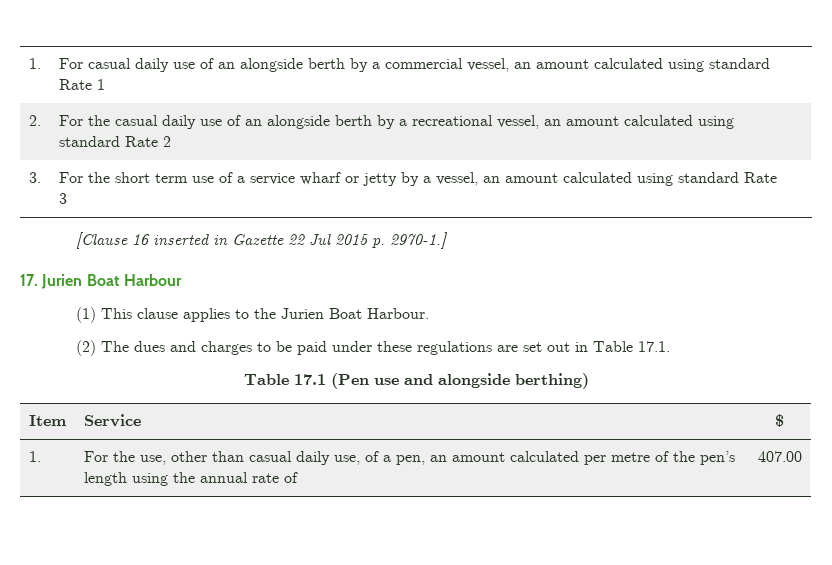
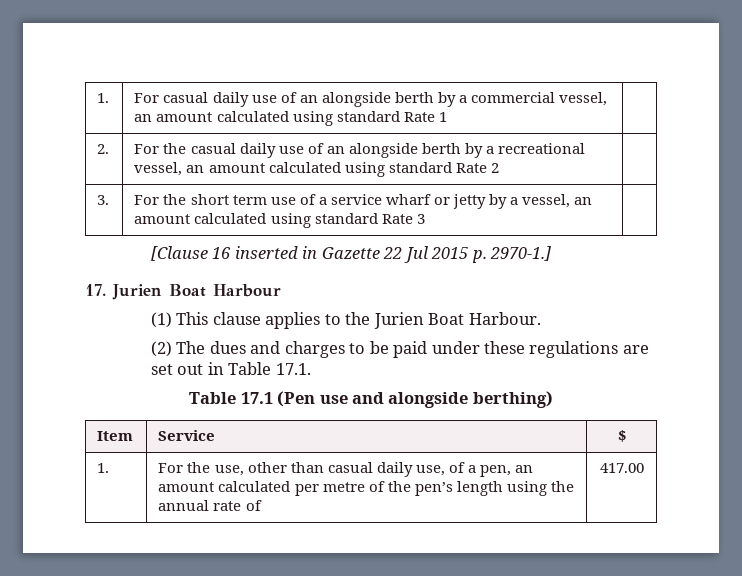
[757,451,802,462] 407.00 -> [599,463,644,473] 417.00

